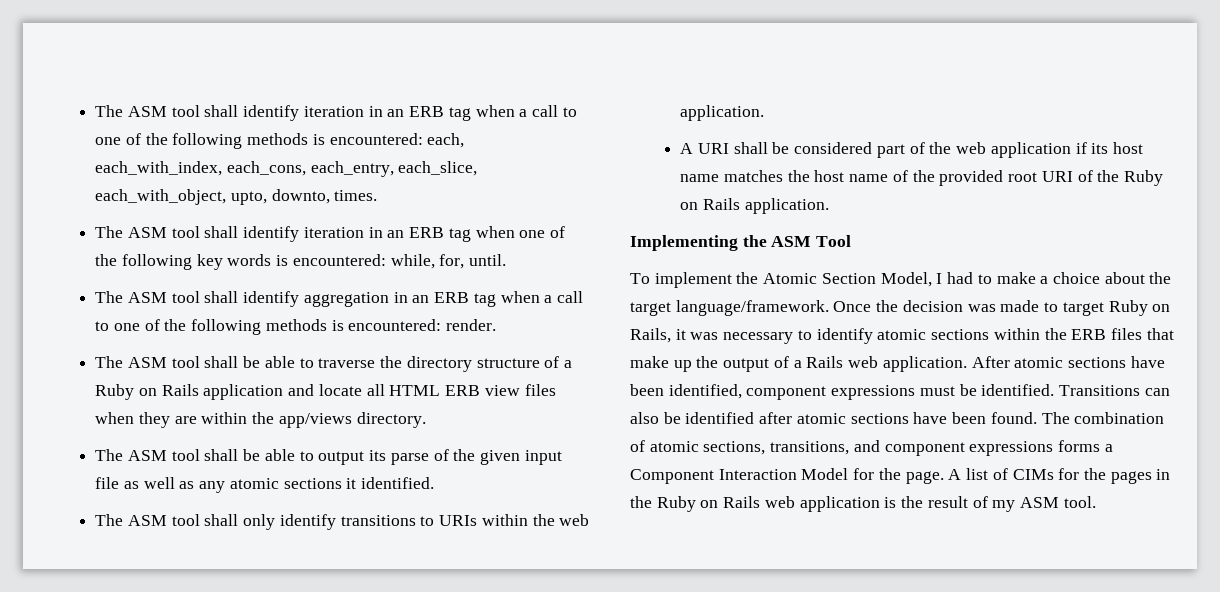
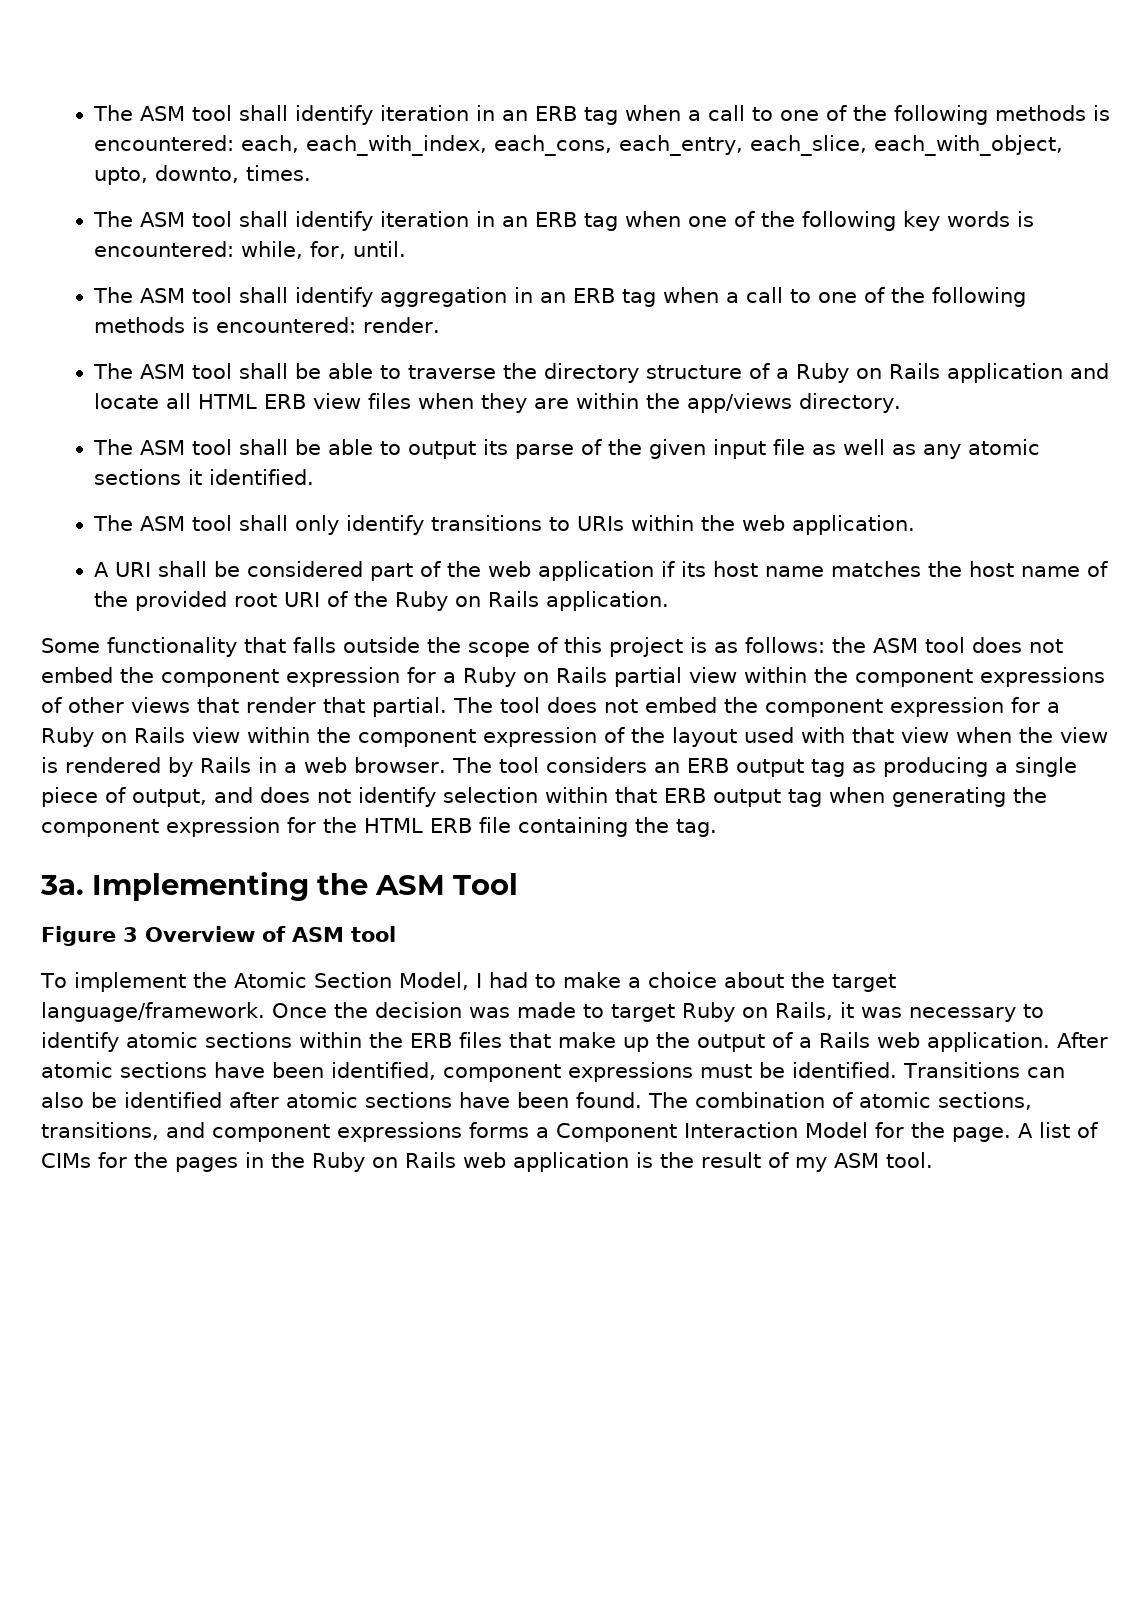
[630,235,852,251] Implementing the ASM Tool -> [41,637,1063,657] [41,667,1105,687] [41,697,1060,717] [41,727,1108,747] [41,757,1077,777] [41,787,1047,807] [41,817,717,837] [40,871,518,901] [41,926,396,946] Some functionality that falls outside the scope of this project is as follows: the ASM tool does not embed the component expression for a Ruby on Rails partial view within the component expressions of other views that render that partial. The tool does not embed the component expression for a Ruby on Rails view within the component expression of the layout used with that view when the view is rendered by Rails in a web browser. The tool considers an ERB output tag as producing a single piece of output, and does not identify selection within that ERB output tag when generating the component expression for the HTML ERB file containing the tag. // 3a. Implementing the ASM Tool // Figure 3 Overview of ASM tool

